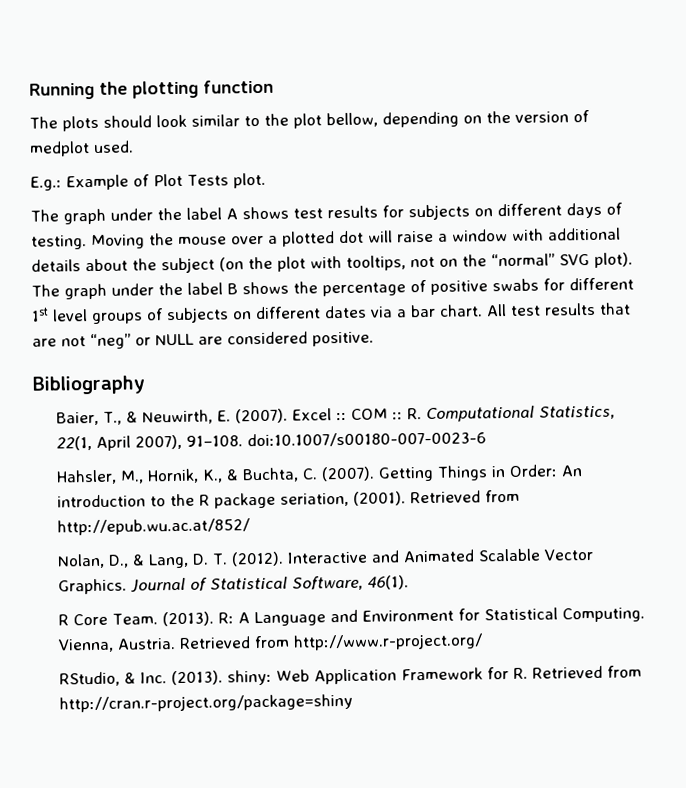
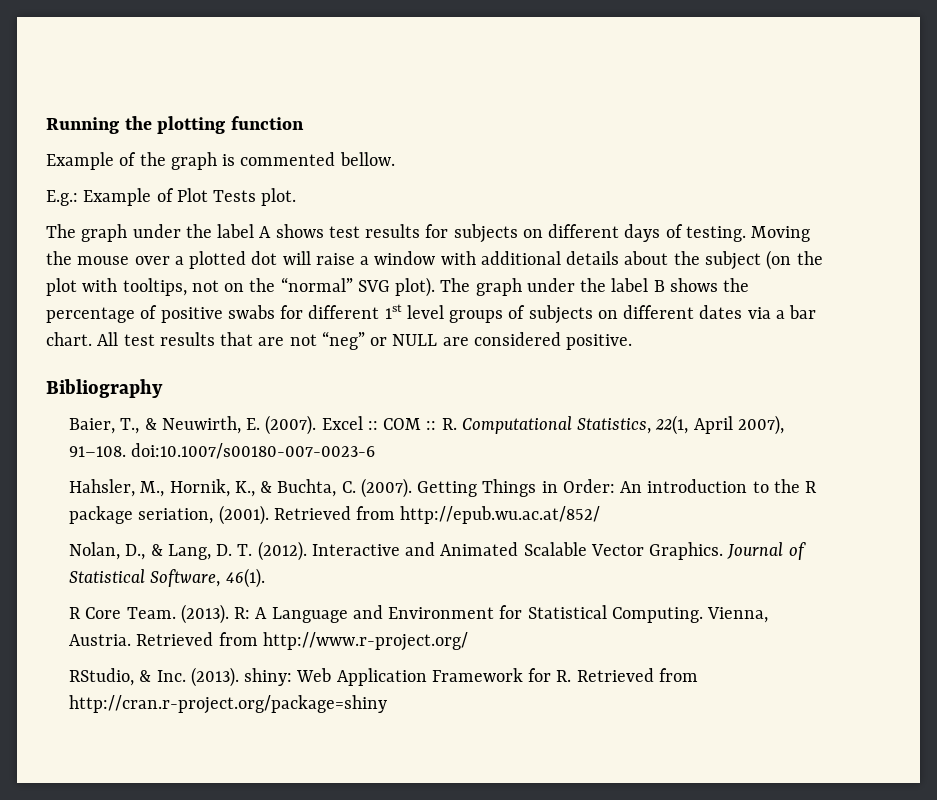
[29,110,590,132] [29,140,134,157] The plots should look similar to the plot bellow, depending on the version of medplot used. -> [46,152,395,170] Example of the graph is commented bellow.

